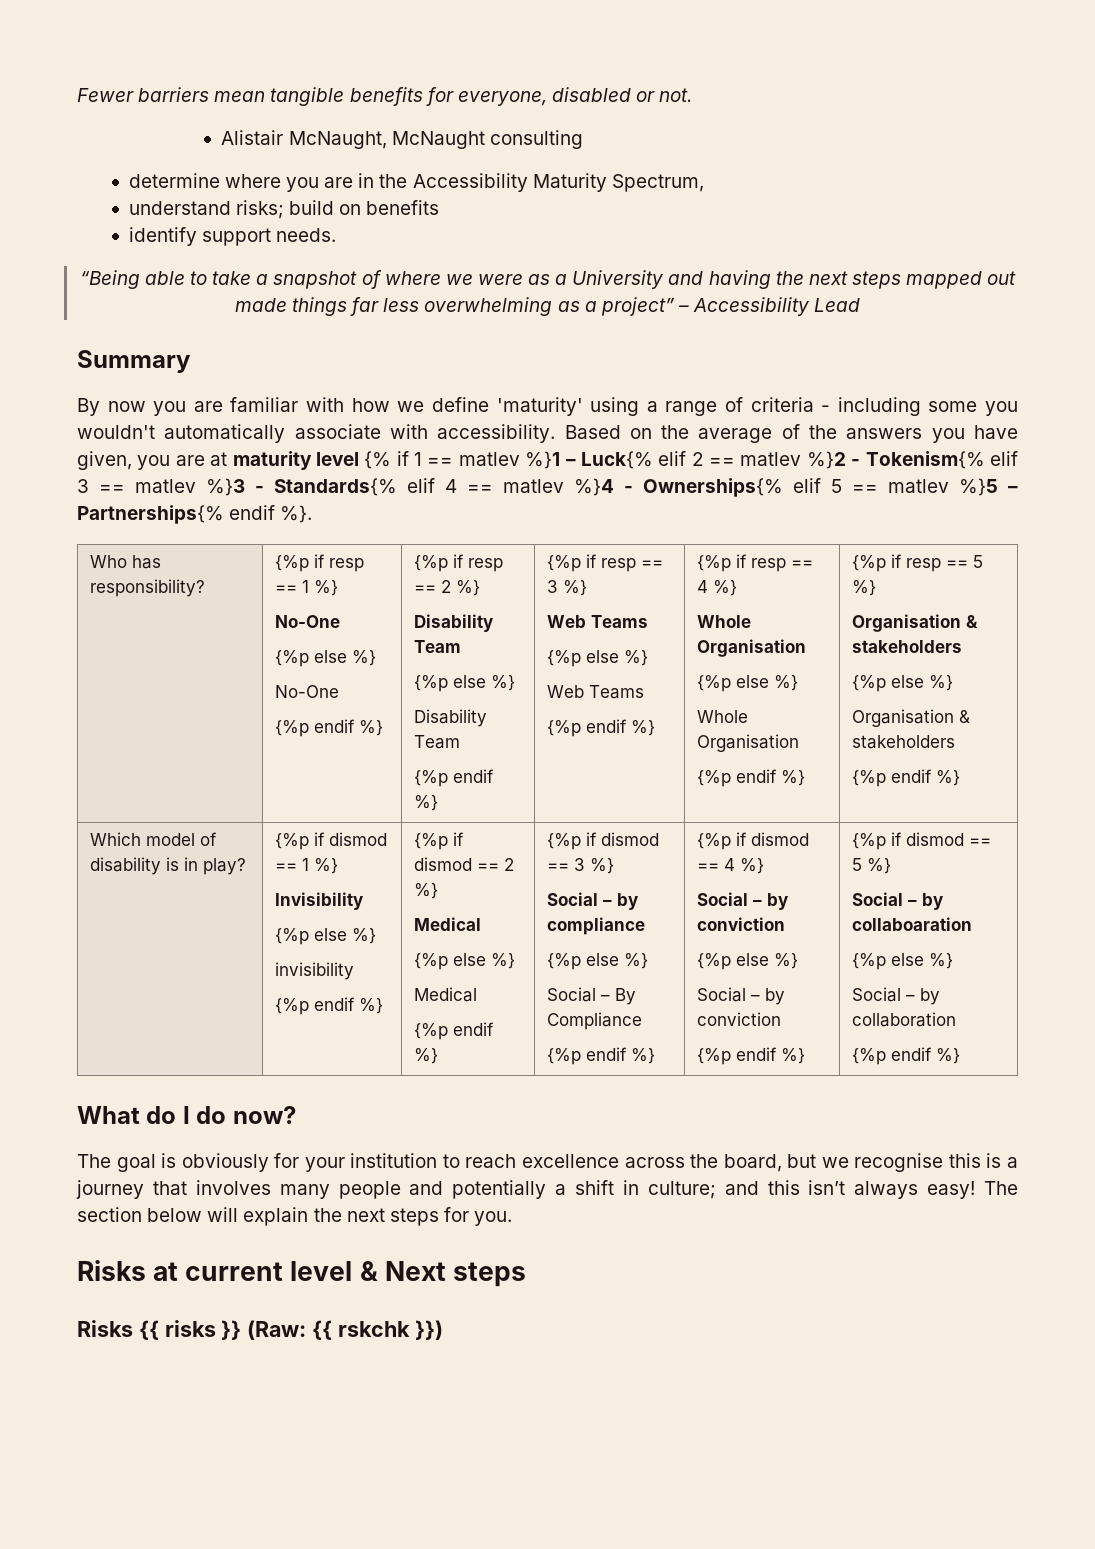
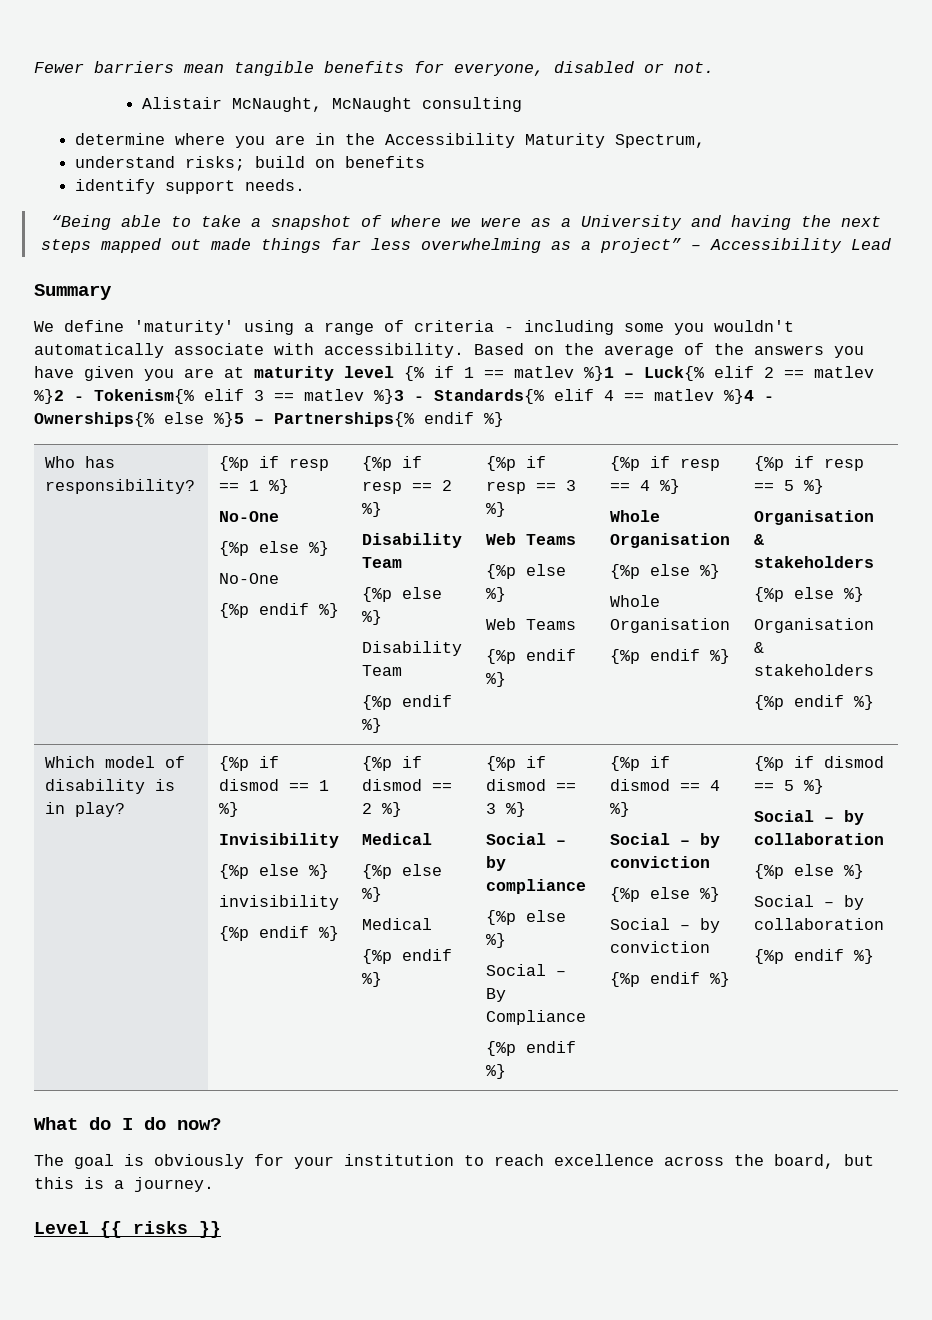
[77,397,425,416] By now you are familiar with how we -> [34,321,54,332] We
[77,451,132,470] given, -> [84,366,134,381] given
[793,478,949,493] elif 5 == matlev -> [164,412,204,424] else
[280,505,313,523] %}. -> [484,412,504,427] %}
[852,917,973,931] collaboaration -> [754,833,885,845] collaboration
[821,1153,944,1172] we recognise -> (874, 1160) none
[76,1180,1018,1199] [77,1207,513,1226] [77,1260,526,1287] [77,1320,443,1340] journey that involves many people and potentially a shift in culture; and this isn’t always easy! The section below will explain the next steps for you. // Risks at current level & Next steps // Risks {{ risks }} (Raw: {{ rskchk }}) -> [134,1177,214,1192] [34,1221,221,1238] journey. // Level {{ risks }}

